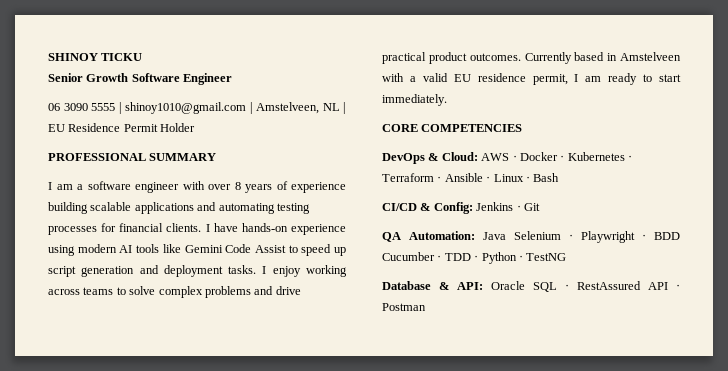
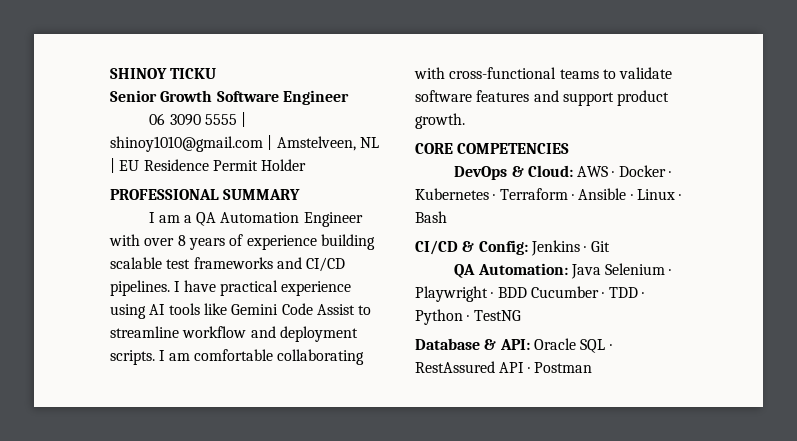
[87,181,179,193] software engineer -> [196,212,363,227] QA Automation Engineer
[134,202,310,214] [48,223,202,235] applications and automating testing processes for financial clients. -> [166,257,346,272] [110,280,170,296] test frameworks and CI/CD pipelines.
[241,223,288,232] hands-on -> [219,280,278,296] practical
[77,244,117,253] modern -> (146, 311) none
[301,244,346,256] [48,265,347,277] [48,286,301,298] [382,52,681,64] [382,73,681,85] [382,94,447,106] speed up script generation and deployment tasks. I enjoy working across teams to solve complex problems and drive practical product outcomes. Currently based in Amstelveen with a valid EU residence permit, I am ready to start immediately. -> [110,326,358,342] [110,349,365,365] [414,67,673,79] [415,90,670,106] [415,113,465,129] streamline workflow and deployment scripts. I am comfortable collaborating with cross-functional teams to validate software features and support product growth.

